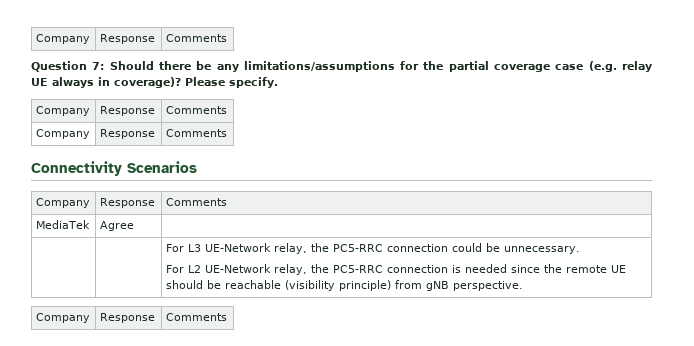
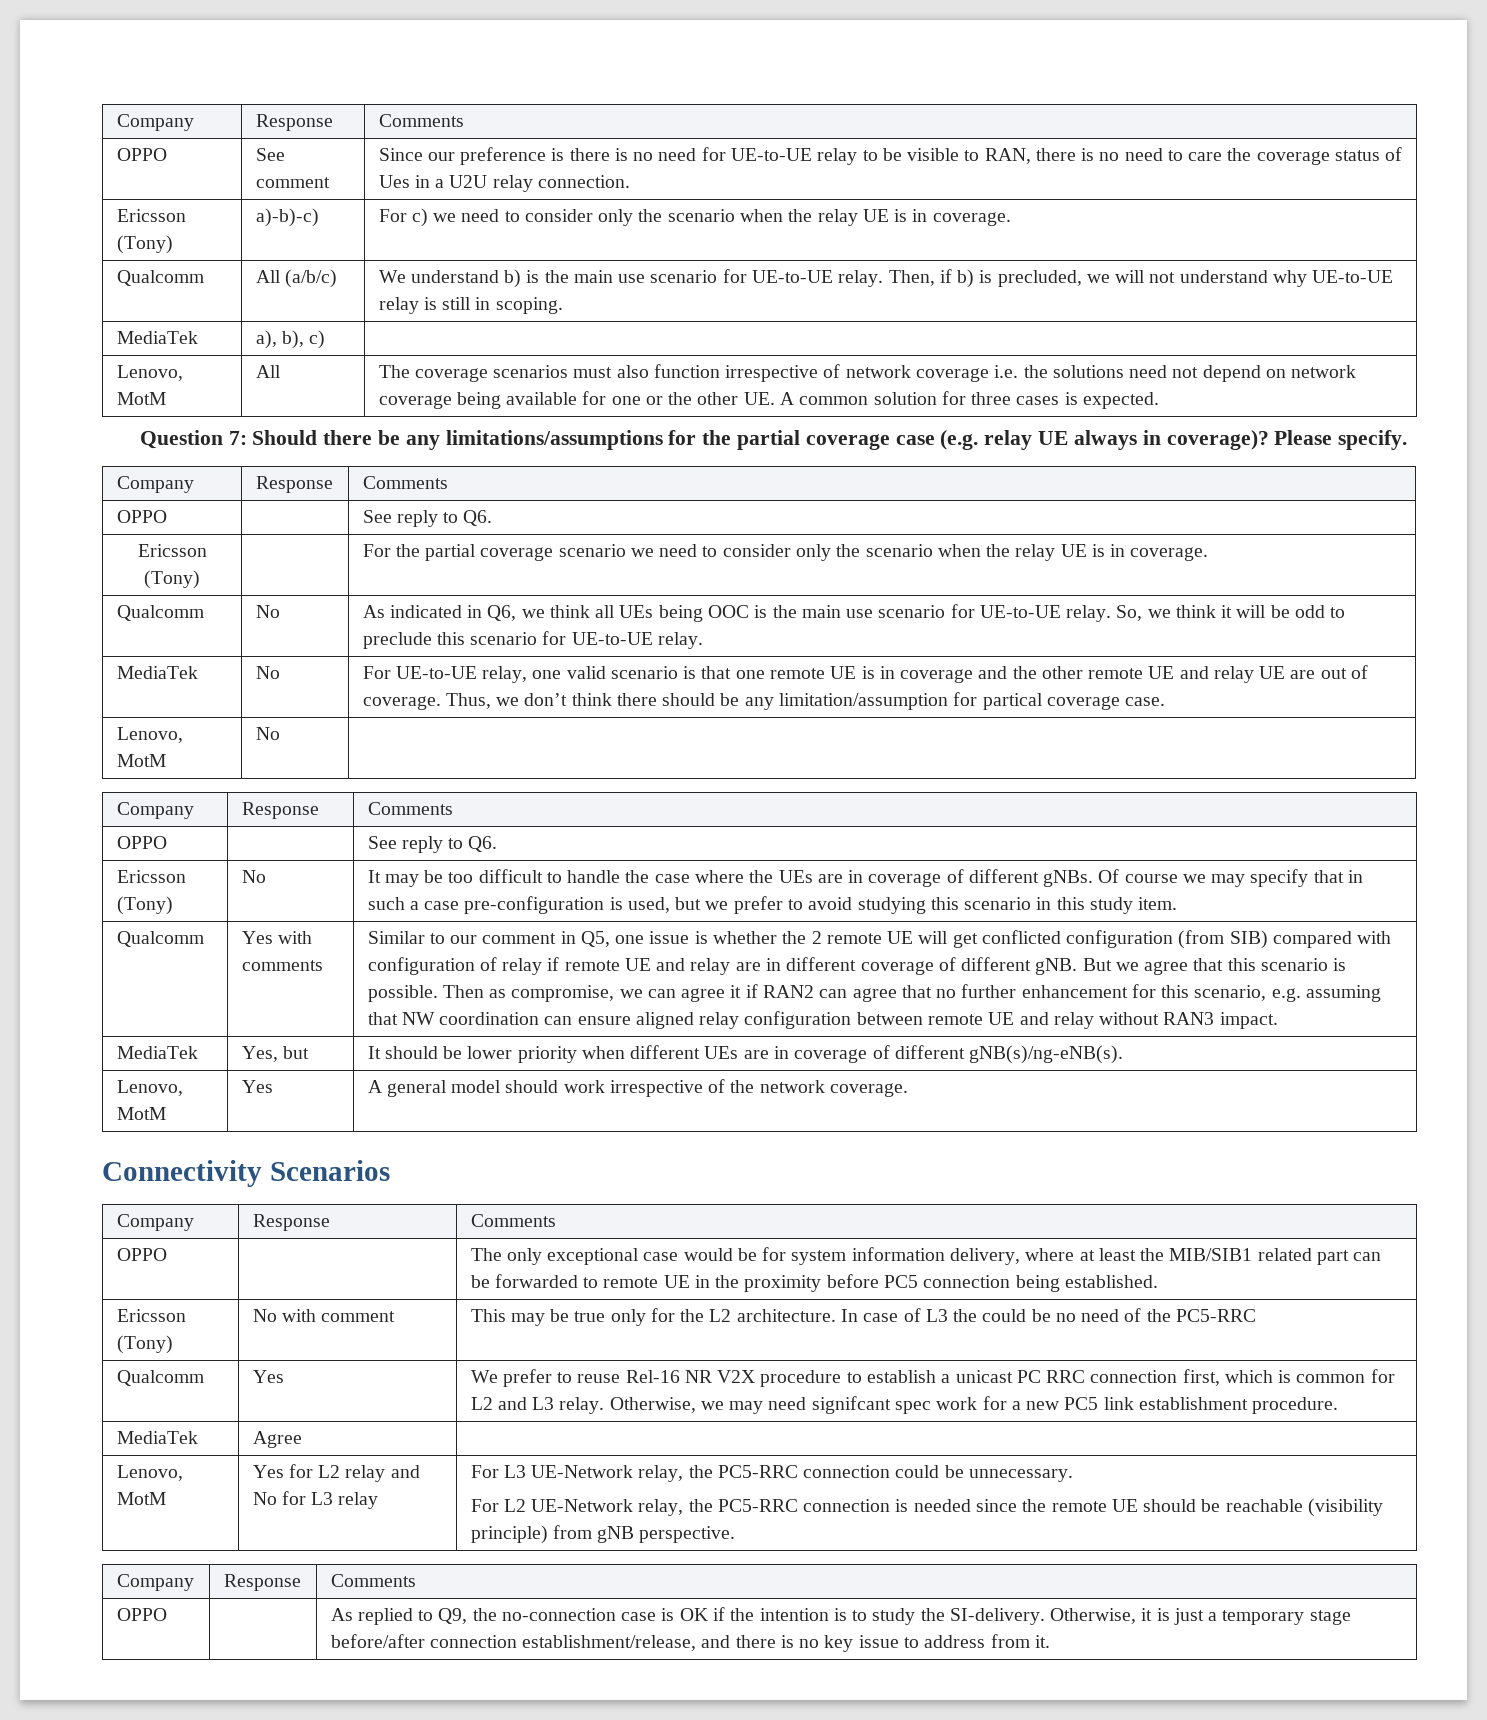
[35,34,90,44] [99,34,155,44] [165,34,227,42] Company | Response | Comments -> [116,114,194,131] [255,114,333,131] [378,114,464,127] [116,148,167,161] [255,148,285,161] [255,177,330,188] [378,147,1403,165] [378,175,630,192] [116,209,186,222] [116,235,173,254] [255,208,319,227] [378,208,1011,227] [116,270,204,286] [255,269,337,288] [378,269,1394,288] [378,297,563,314] [116,331,198,344] [255,330,326,349] [116,365,183,381] [116,392,166,405] [255,365,281,378] [378,364,1357,382] [378,391,1159,409] Company | Response | Comments // OPPO | See comment | Since our preference is there is no need for UE-to-UE relay to be visible to RAN, there is no need to care the coverage status of Ues in a U2U relay connection. // Ericsson (Tony) | a)-b)-c) | For c) we need to consider only the scenario when the relay UE is in coverage. // Qualcomm | All (a/b/c) | We understand b) is the main use scenario for UE-to-UE relay. Then, if b) is precluded, we will not understand why UE-to-UE relay is still in scoping. // MediaTek | a), b), c) | // Lenovo, MotM | All | The coverage scenarios must also function irrespective of network coverage i.e. the solutions need not depend on network coverage being available for one or the other UE. A common solution for three cases is expected.
[35,129,90,139] [99,129,155,139] [165,129,227,137] Company | Response | Comments -> [116,510,167,523] [362,510,493,527] [137,544,207,557] [144,570,200,589] [362,544,1209,561] [116,605,204,621] [255,605,280,618] [362,604,1346,622] [362,631,703,649] [116,666,198,679] [255,666,280,679] [362,665,1368,683] [362,692,1166,710] [116,727,183,743] [116,754,166,767] [255,727,280,740] [116,802,194,819] [241,802,319,819] [367,802,453,815] [116,836,167,849] [367,836,498,853] [116,870,186,883] [116,896,173,915] [241,870,266,883] [367,869,1363,887] [367,896,1178,914] [116,931,204,947] [241,931,312,944] [241,960,323,971] [367,930,1392,949] [367,957,1347,975] [367,984,1381,1002] [367,1011,1278,1029] [116,1046,198,1059] [241,1046,309,1062] [367,1045,1124,1064] [116,1080,183,1096] [116,1107,166,1120] [241,1080,273,1093] [367,1079,908,1097] OPPO | | See reply to Q6. // Ericsson (Tony) | | For the partial coverage scenario we need to consider only the scenario when the relay UE is in coverage. // Qualcomm | No | As indicated in Q6, we think all UEs being OOC is the main use scenario for UE-to-UE relay. So, we think it will be odd to preclude this scenario for UE-to-UE relay. // MediaTek | No | For UE-to-UE relay, one valid scenario is that one remote UE is in coverage and the other remote UE and relay UE are out of coverage. Thus, we don’t think there should be any limitation/assumption for partical coverage case. // Lenovo, MotM | No | // Company | Response | Comments // OPPO | | See reply to Q6. // Ericsson (Tony) | No | It may be too difficult to handle the case where the UEs are in coverage of different gNBs. Of course we may specify that in such a case pre-configuration is used, but we prefer to avoid studying this scenario in this study item. // Qualcomm | Yes with comments | Similar to our comment in Q5, one issue is whether the 2 remote UE will get conflicted configuration (from SIB) compared with configuration of relay if remote UE and relay are in different coverage of different gNB. But we agree that this scenario is possible. Then as compromise, we can agree it if RAN2 can agree that no further enhancement for this scenario, e.g. assuming that NW coordination can ensure aligned relay configuration between remote UE and relay without RAN3 impact. // MediaTek | Yes, but | It should be lower priority when different UEs are in coverage of different gNB(s)/ng-eNB(s). // Lenovo, MotM | Yes | A general model should work irrespective of the network coverage.
[35,220,90,229] [99,221,134,231] MediaTek | Agree | // | -> [116,1248,167,1261] [470,1247,1382,1265] [470,1274,1158,1292] [116,1309,186,1322] [116,1335,173,1354] [252,1309,396,1322] [470,1308,1256,1326] [116,1370,204,1386] [252,1370,284,1383] [470,1369,1395,1387] [470,1396,1339,1414] [116,1431,198,1444] [252,1431,302,1448] [116,1465,183,1481] [116,1492,166,1505] [252,1464,420,1482] [252,1491,379,1509] OPPO | | The only exceptional case would be for system information delivery, where at least the MIB/SIB1 related part can be forwarded to remote UE in the proximity before PC5 connection being established. // Ericsson (Tony) | No with comment | This may be true only for the L2 architecture. In case of L3 the could be no need of the PC5-RRC // Qualcomm | Yes | We prefer to reuse Rel-16 NR V2X procedure to establish a unicast PC RRC connection first, which is common for L2 and L3 relay. Otherwise, we may need signifcant spec work for a new PC5 link establishment procedure. // MediaTek | Agree | // Lenovo, MotM | Yes for L2 relay and No for L3 relay
(227, 317) none -> [116,1608,167,1621] [330,1607,1351,1625] [330,1634,1050,1652] // OPPO | | As replied to Q9, the no-connection case is OK if the intention is to study the SI-delivery. Otherwise, it is just a temporary stage before/after connection establishment/release, and there is no key issue to address from it.

